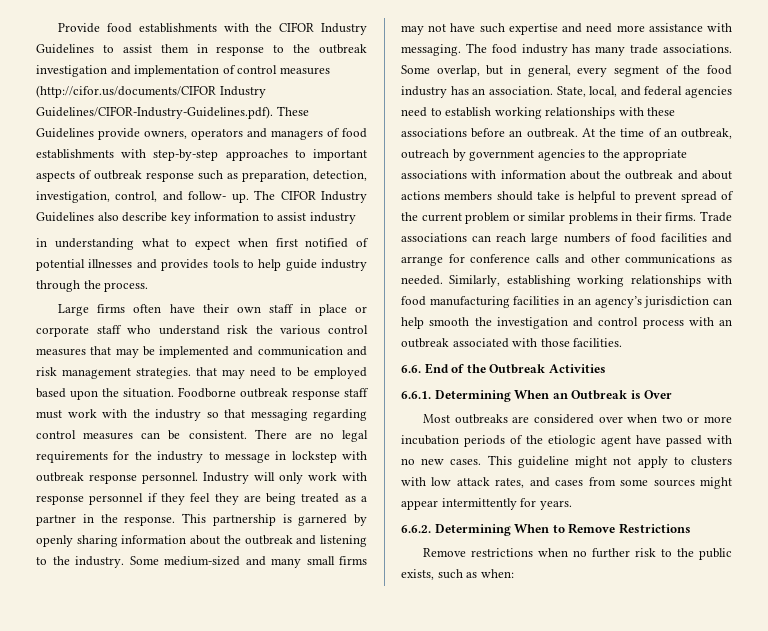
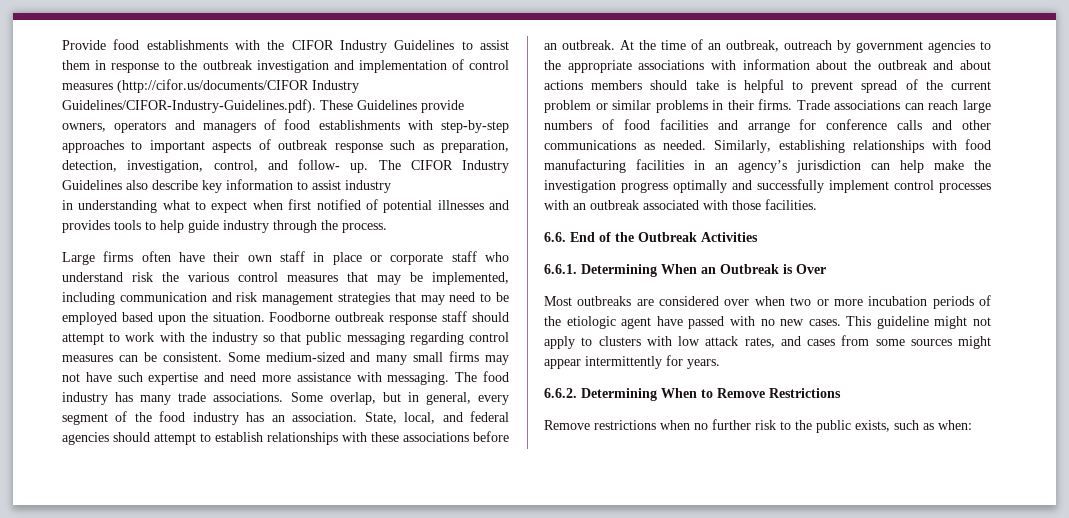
[159,346,254,358] implemented and -> [432,272,509,285] [62,292,115,305] implemented, including
[136,367,191,379] strategies. -> [338,292,391,305] strategies
[36,410,62,419] must -> [472,312,510,322] [62,333,121,345] should attempt to
(245, 413) none -> [306,332,342,345] public
[254,429,368,442] [36,451,367,463] [36,472,367,484] [36,493,368,505] [36,513,367,526] [36,535,368,547] [36,556,124,568] There are no legal requirements for the industry to message in lockstep with outbreak response personnel. Industry will only work with response personnel if they feel they are being treated as a partner in the response. This partnership is garnered by openly sharing information about the outbreak and listening to the industry. -> (222, 357) none
[401,107,427,117] need -> [113,432,196,445] should attempt
[494,107,542,119] working -> (263, 437) none
[577,275,625,287] working -> (845, 146) none
[429,317,470,326] smooth -> [934,160,964,170] make
[573,317,684,329] and control process -> [621,179,991,193] progress optimally and successfully implement control processes

